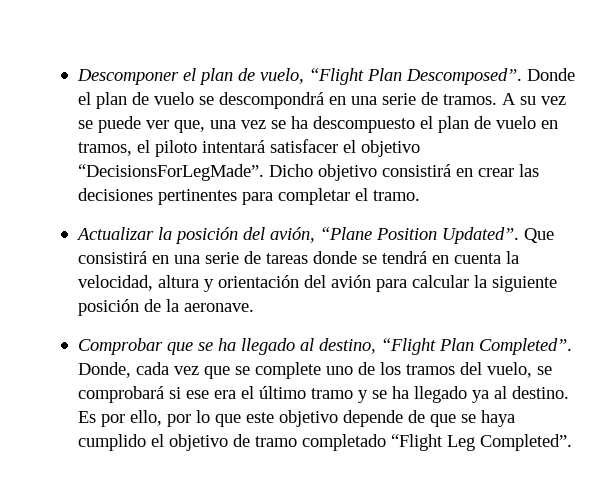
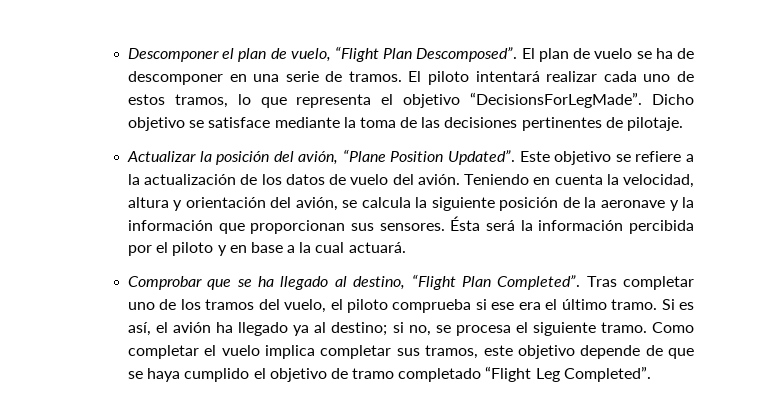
[526,68,575,81] [77,92,91,105] Donde el -> [521,48,535,59] El
[218,92,324,109] descompondrá -> [655,48,694,59] [127,71,223,85] ha de descomponer
[501,93,566,105] [77,116,558,133] [77,139,338,157] A su vez se puede ver que, una vez se ha descompuesto el plan de vuelo en tramos, el piloto intentará satisfacer -> [408,71,694,85] [127,94,372,108] El piloto intentará realizar cada uno de estos tramos, lo que representa
[381,164,539,177] [77,188,420,205] consistirá en crear las decisiones pertinentes para completar el tramo. -> [189,117,683,131] se satisface mediante la toma de las decisiones pertinentes de pilotaje.
[523,228,554,243] [77,251,427,264] Que consistirá en una serie de tareas donde se tendrá -> [519,151,694,165] [127,174,530,185] Este objetivo se refiere a la actualización de los datos de vuelo del avión. Teniendo
[330,275,469,292] avión para calcular -> [295,197,411,211] avión, se calcula
[183,303,254,312] aeronave. -> [600,197,694,211] [127,216,694,234] [127,242,406,256] aeronave y la información que proporcionan sus sensores. Ésta será la información percibida por el piloto y en base a la cual actuará.
[77,362,321,379] Donde, cada vez que se complete -> [586,276,694,290] Tras completar
[536,366,552,375] [77,386,164,403] se comprobará -> [330,299,472,313] el piloto comprueba
[310,386,569,403] [77,410,241,427] tramo y se ha llegado ya al destino. Es por ello, por lo que -> [611,299,695,310] [127,322,694,336] [127,345,479,359] tramo. Si es así, el avión ha llegado ya al destino; si no, se procesa el siguiente tramo. Como completar el vuelo implica completar sus tramos,

